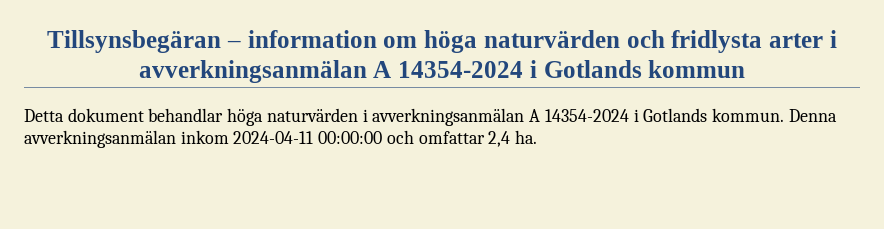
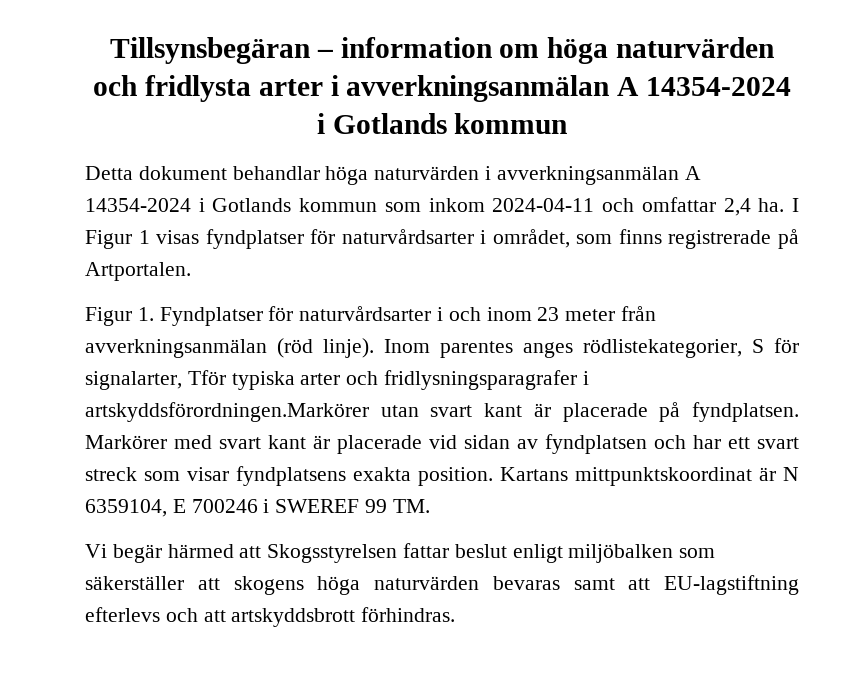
[711,108,837,122] [24,130,176,148] kommun. Denna avverkningsanmälan -> [299,198,421,212] kommun som
[318,131,383,144] 00:00:00 -> (595, 205) none
(538, 137) none -> [792,198,800,212] [85,229,799,249] [85,262,191,281] [85,306,657,326] [85,338,799,358] [85,370,589,390] [85,402,799,422] [85,434,799,454] [85,466,799,486] [85,499,430,517] [85,543,716,563] [85,575,799,595] [85,607,456,627] I Figur 1 visas fyndplatser för naturvårdsarter i området, som finns registrerade på Artportalen. // Figur 1. Fyndplatser för naturvårdsarter i och inom 23 meter från avverkningsanmälan (röd linje). Inom parentes anges rödlistekategorier, S för signalarter, Tför typiska arter och fridlysningsparagrafer i artskyddsförordningen.Markörer utan svart kant är placerade på fyndplatsen. Markörer med svart kant är placerade vid sidan av fyndplatsen och har ett svart streck som visar fyndplatsens exakta position. Kartans mittpunktskoordinat är N 6359104, E 700246 i SWEREF 99 TM. // Vi begär härmed att Skogsstyrelsen fattar beslut enligt miljöbalken som säkerställer att skogens höga naturvärden bevaras samt att EU-lagstiftning efterlevs och att artskyddsbrott förhindras.

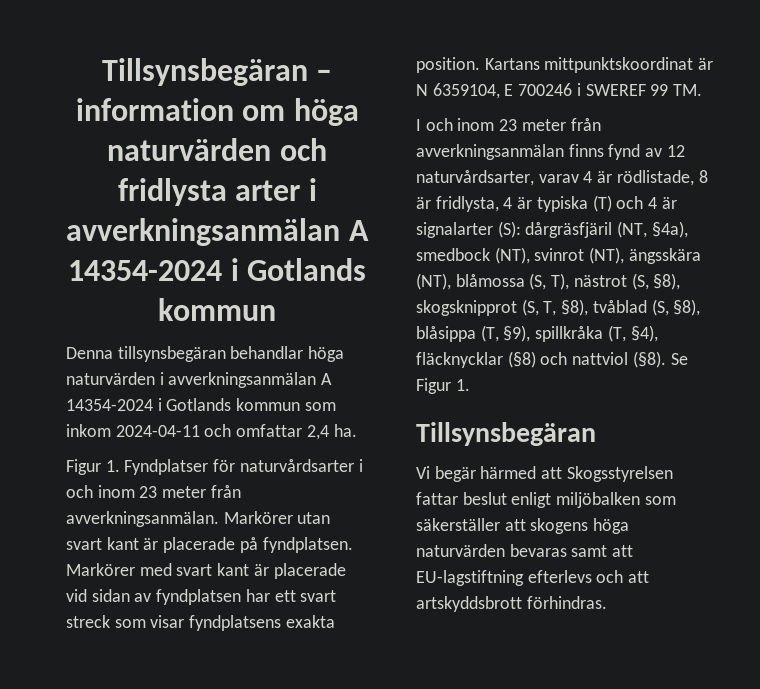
[85,166,227,180] Detta dokument -> [66,346,226,362] Denna tillsynsbegäran
[792,198,800,212] [85,229,799,249] [85,262,191,281] I Figur 1 visas fyndplatser för naturvårdsarter i området, som finns registrerade på Artportalen. -> (357, 430) none
[85,338,799,358] [85,370,589,390] [85,402,369,422] avverkningsanmälan (röd linje). Inom parentes anges rödlistekategorier, S för signalarter, Tför typiska arter och fridlysningsparagrafer i artskyddsförordningen.Markörer -> [66,511,293,527] avverkningsanmälan. Markörer
[654,435,686,449] och -> (242, 597) none
(430, 506) none -> [416,118,601,131] [416,144,685,160] [416,170,708,186] [416,195,677,212] [416,221,688,238] [416,247,701,264] [416,273,681,290] [416,299,701,316] [416,325,658,342] [416,351,688,368] [416,378,470,394] [416,422,596,446] // I och inom 23 meter från avverkningsanmälan finns fynd av 12 naturvårdsarter, varav 4 är rödlistade, 8 är fridlysta, 4 är typiska (T) och 4 är signalarter (S): dårgräsfjäril (NT, §4a), smedbock (NT), svinrot (NT), ängsskära (NT), blåmossa (S, T), nästrot (S, §8), skogsknipprot (S, T, §8), tvåblad (S, §8), blåsippa (T, §9), spillkråka (T, §4), fläcknycklar (§8) och nattviol (§8). Se Figur 1. // Tillsynsbegäran

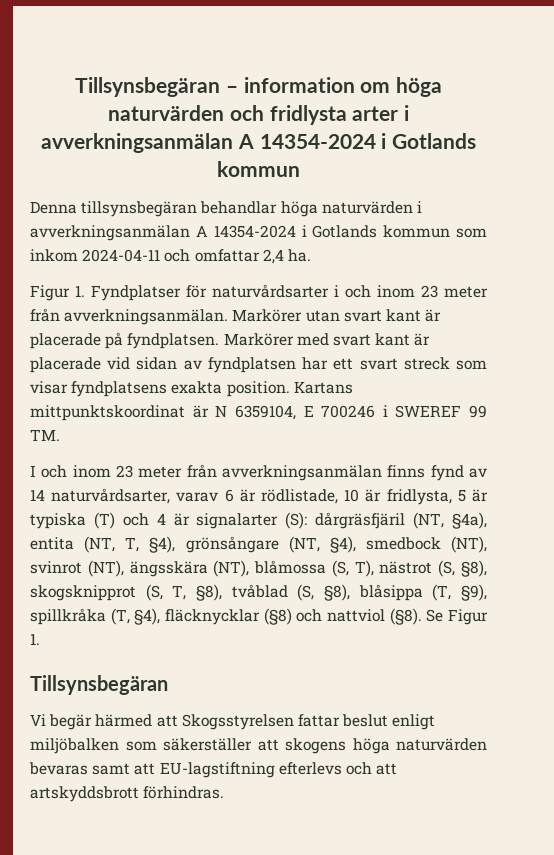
[666,145,685,157] 12 -> [30,489,45,501] 14
[583,171,593,183] 4 -> [224,489,234,502] 6
[698,170,708,183] 8 -> [344,489,360,502] 10
[503,197,513,209] 4 -> [457,489,466,502] 5
(688, 229) none -> [30,536,356,553] entita (NT, T, §4), grönsångare (NT, §4),

